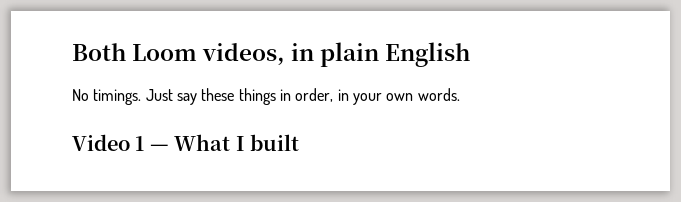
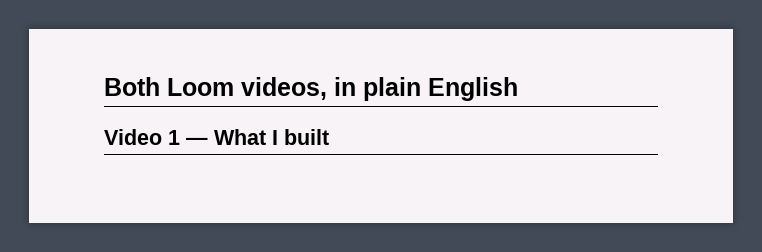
[72,88,460,105] // No timings. Just say these things in order, in your own words. -> (518, 89) none

